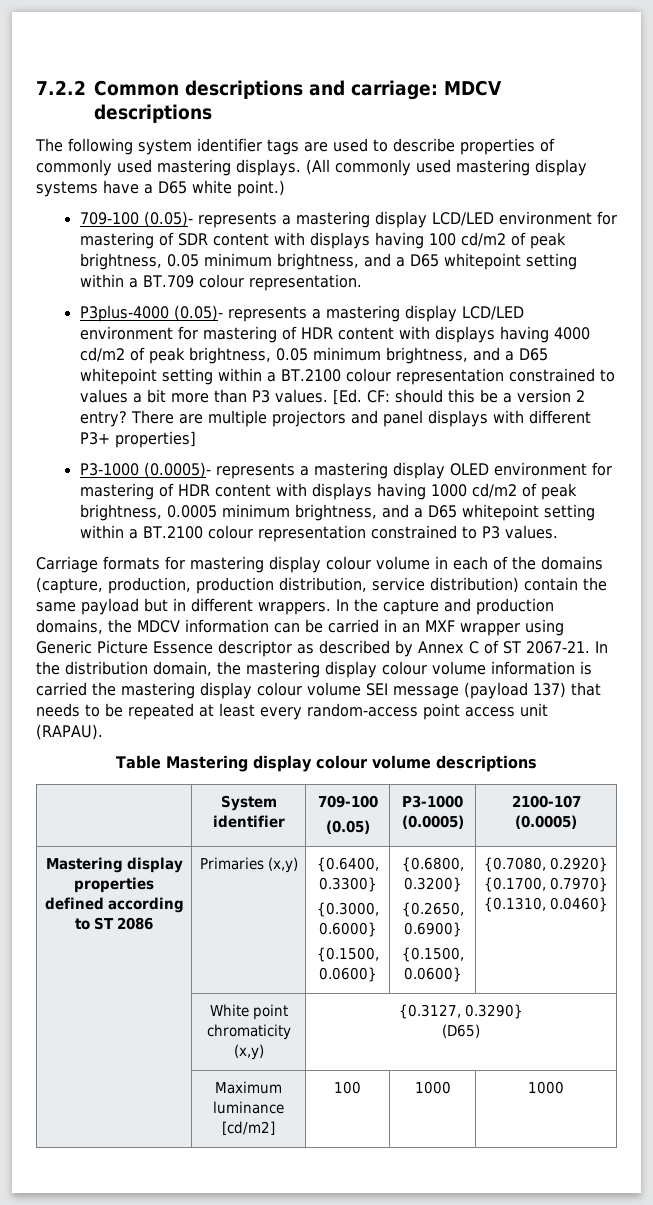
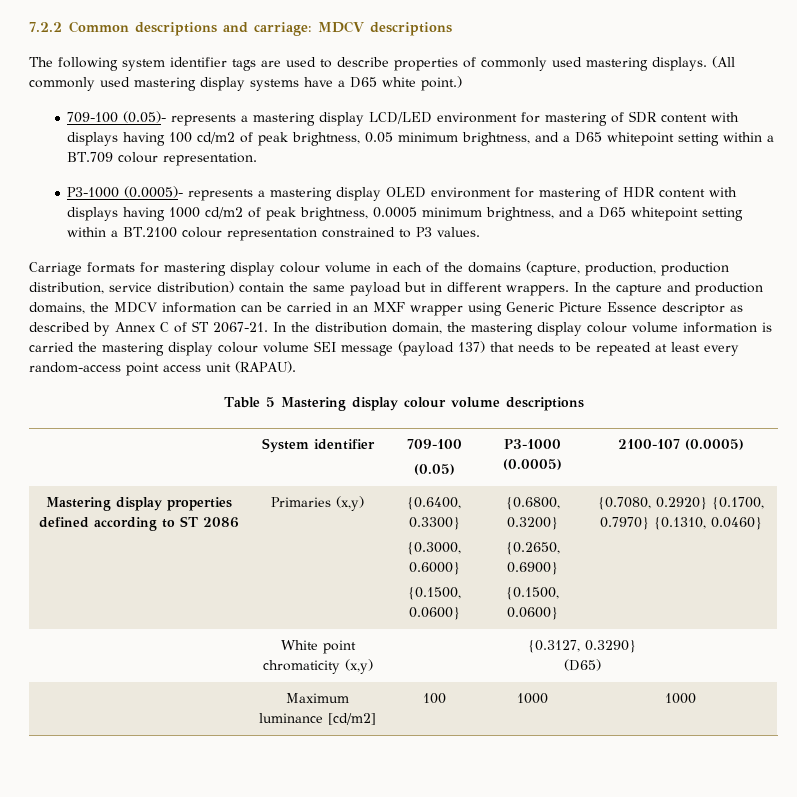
[79,305,524,322] [79,326,590,343] [79,347,548,364] [79,368,615,385] [79,389,585,405] [79,410,591,427] [79,431,196,448] // P3plus-4000 (0.05)- represents a mastering display LCD/LED environment for mastering of HDR content with displays having 4000 cd/m2 of peak brightness, 0.05 minimum brightness, and a D65 whitepoint setting within a BT.2100 colour representation constrained to values a bit more than P3 values. [Ed. CF: should this be a version 2 entry? There are multiple projectors and panel displays with different P3+ properties] -> (258, 159) none
(162, 762) none -> [265,397,275,407] 5

